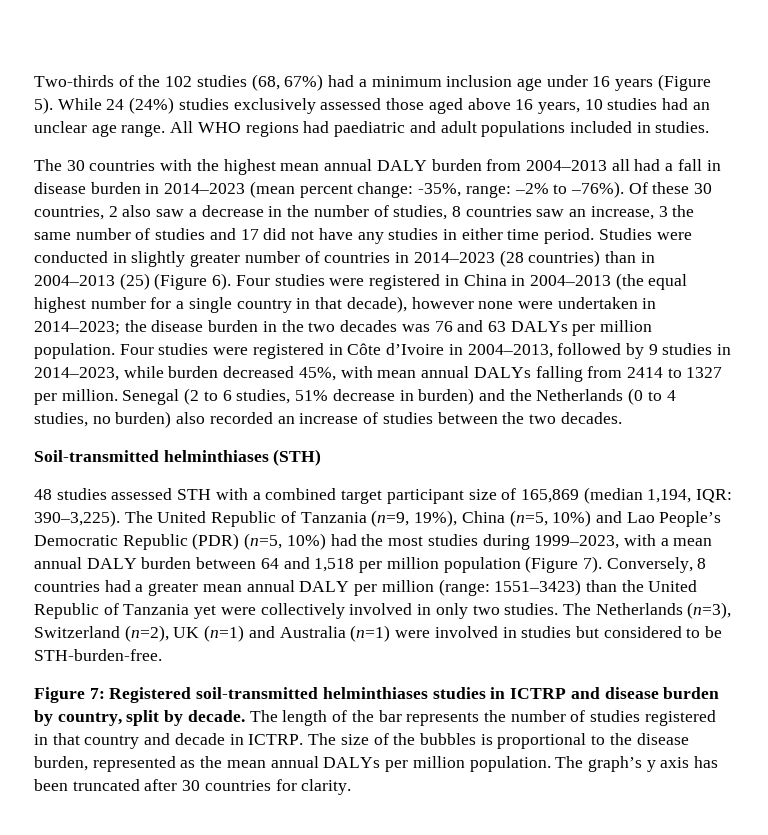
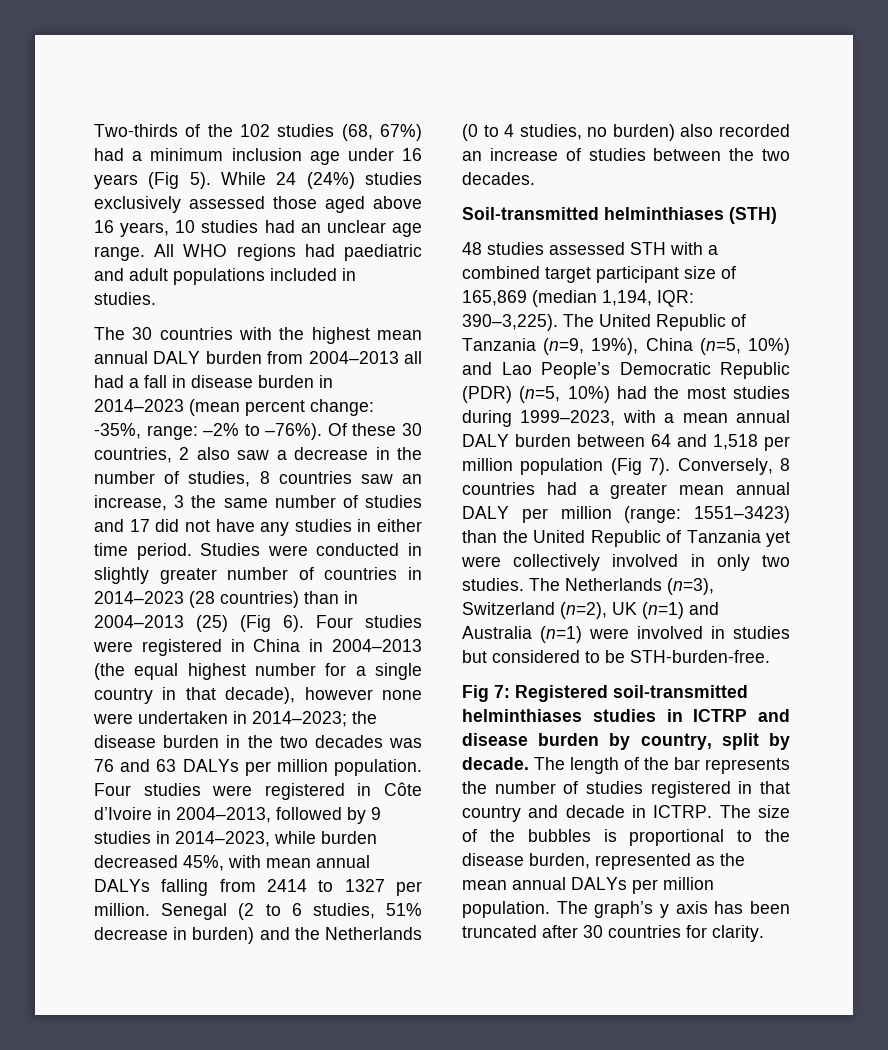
[657,74,711,91] (Figure -> [148,172,180,189] (Fig
[154,273,208,290] (Figure -> [240,615,271,632] (Fig
[525,556,579,573] (Figure -> [610,458,642,475] (Fig
[34,687,85,703] Figure -> [462,685,489,702] Fig

